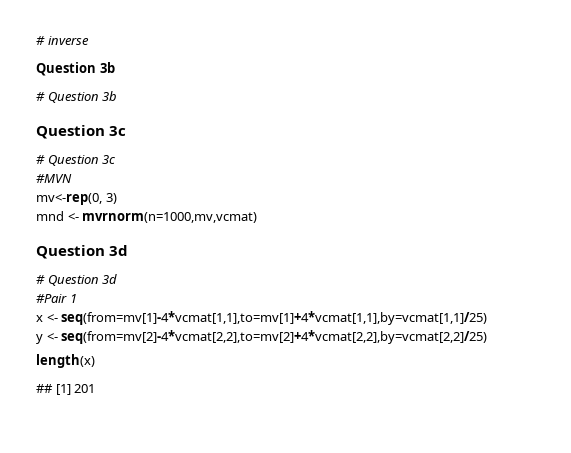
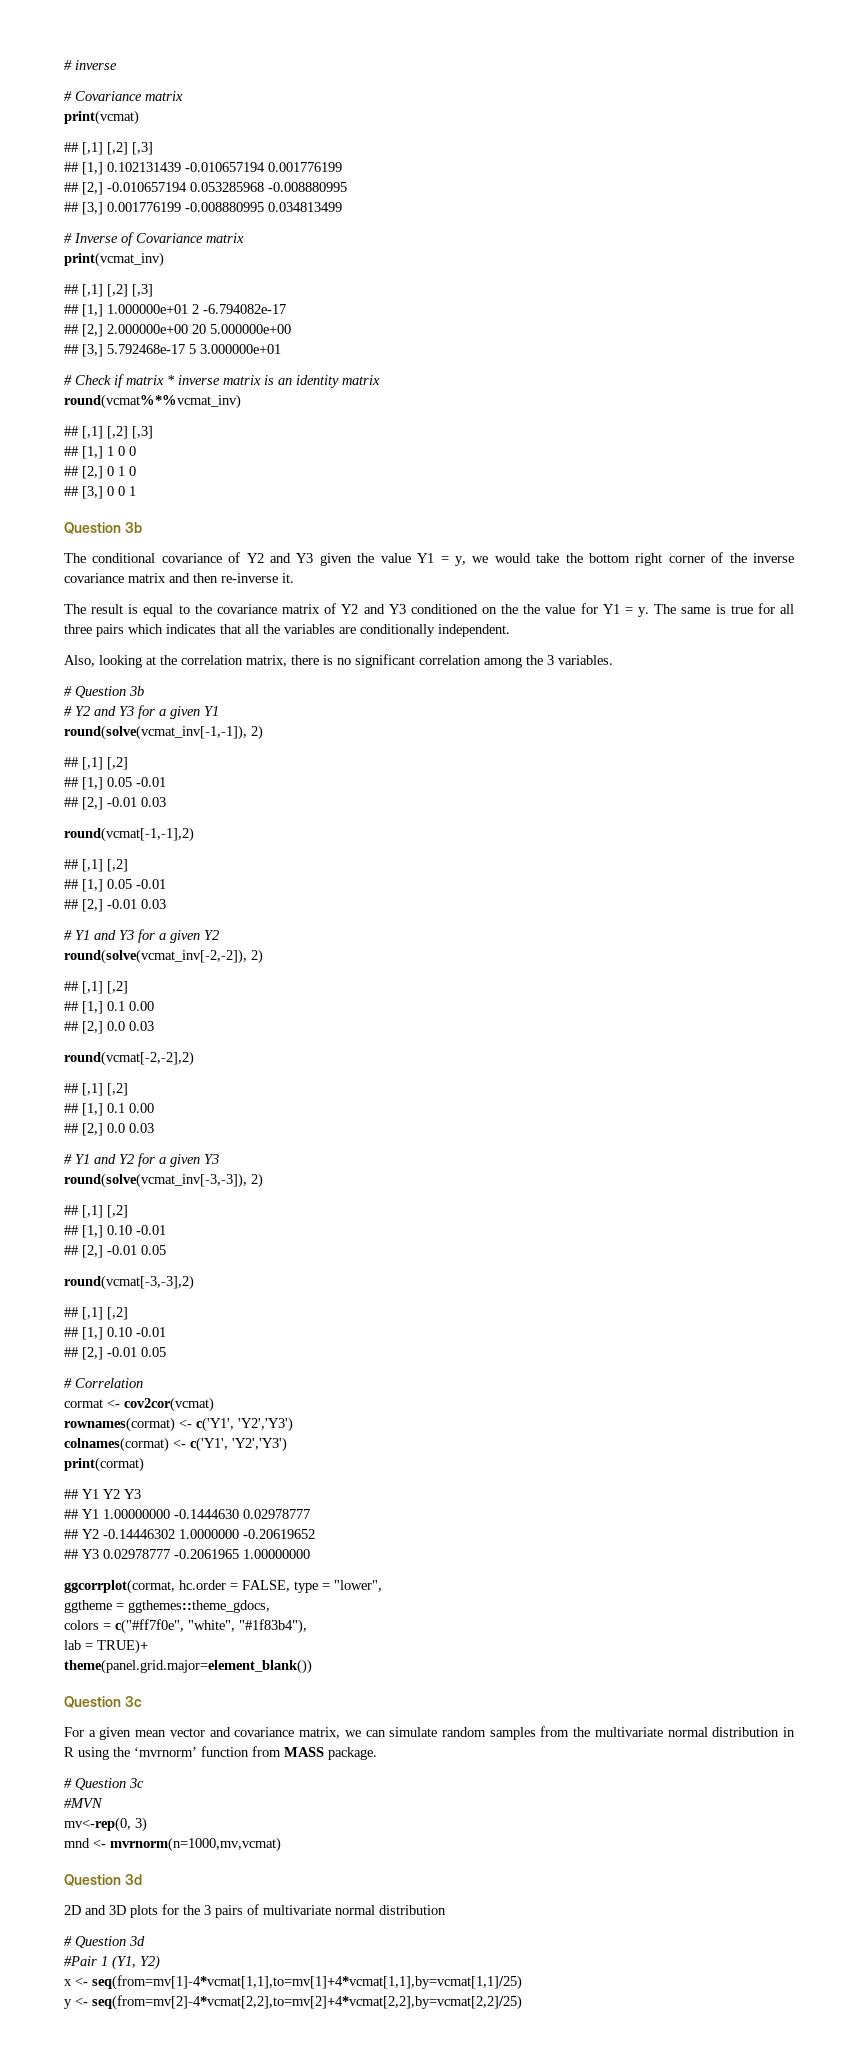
[36,62,115,76] [36,91,118,103] [36,125,127,139] Question 3b // # Question 3b // Question 3c -> [64,91,183,101] [64,110,139,125] [64,142,153,155] [64,162,342,175] [64,182,347,195] [64,202,342,215] [64,232,244,246] [64,252,164,267] [64,284,153,297] [64,304,286,317] [64,324,291,337] [64,344,281,357] [64,374,380,388] [64,394,241,409] [64,426,153,439] [64,446,136,459] [64,466,136,479] [64,486,136,499] [64,522,142,534] [64,552,794,566] [64,573,294,583] [64,603,795,617] [64,624,510,637] [64,654,613,668] [64,686,144,698] [64,705,219,719] [64,725,263,740] [64,757,128,770] [64,777,166,790] [64,797,166,810] [64,827,194,842] [64,859,128,872] [64,879,166,892] [64,899,166,912] [64,929,219,943] [64,949,263,964] [64,981,128,994] [64,1001,154,1014] [64,1021,154,1034] [64,1051,194,1066] [64,1083,128,1096] [64,1103,154,1116] [64,1123,154,1136] [64,1153,219,1167] [64,1173,263,1188] [64,1205,128,1218] [64,1225,166,1238] [64,1245,166,1258] [64,1275,194,1290] [64,1307,128,1320] [64,1327,166,1340] [64,1347,166,1360] [64,1378,143,1388] [64,1397,214,1412] [64,1417,293,1432] [64,1437,287,1452] [64,1457,144,1472] [64,1489,141,1499] [64,1509,310,1519] [64,1529,315,1539] [64,1549,310,1559] [64,1579,382,1594] [64,1600,270,1613] [64,1619,307,1634] [64,1639,148,1654] [64,1659,312,1674] [64,1696,142,1708] [64,1726,795,1740] [64,1746,377,1760] # Covariance matrix // print(vcmat) // ## [,1] [,2] [,3] // ## [1,] 0.102131439 -0.010657194 0.001776199 // ## [2,] -0.010657194 0.053285968 -0.008880995 // ## [3,] 0.001776199 -0.008880995 0.034813499 // # Inverse of Covariance matrix // print(vcmat_inv) // ## [,1] [,2] [,3] // ## [1,] 1.000000e+01 2 -6.794082e-17 // ## [2,] 2.000000e+00 20 5.000000e+00 // ## [3,] 5.792468e-17 5 3.000000e+01 // # Check if matrix * inverse matrix is an identity matrix // round(vcmat%*%vcmat_inv) // ## [,1] [,2] [,3] // ## [1,] 1 0 0 // ## [2,] 0 1 0 // ## [3,] 0 0 1 // Question 3b // The conditional covariance of Y2 and Y3 given the value Y1 = y, we would take the bottom right corner of the inverse covariance matrix and then re-inverse it. // The result is equal to the covariance matrix of Y2 and Y3 conditioned on the the value for Y1 = y. The same is true for all three pairs which indicates that all the variables are conditionally independent. // Also, looking at the correlation matrix, there is no significant correlation among the 3 variables. // # Question 3b // # Y2 and Y3 for a given Y1 // round(solve(vcmat_inv[-1,-1]), 2) // ## [,1] [,2] // ## [1,] 0.05 -0.01 // ## [2,] -0.01 0.03 // round(vcmat[-1,-1],2) // ## [,1] [,2] // ## [1,] 0.05 -0.01 // ## [2,] -0.01 0.03 // # Y1 and Y3 for a given Y2 // round(solve(vcmat_inv[-2,-2]), 2) // ## [,1] [,2] // ## [1,] 0.1 0.00 // ## [2,] 0.0 0.03 // round(vcmat[-2,-2],2) // ## [,1] [,2] // ## [1,] 0.1 0.00 // ## [2,] 0.0 0.03 // # Y1 and Y2 for a given Y3 // round(solve(vcmat_inv[-3,-3]), 2) // ## [,1] [,2] // ## [1,] 0.10 -0.01 // ## [2,] -0.01 0.05 // round(vcmat[-3,-3],2) // ## [,1] [,2] // ## [1,] 0.10 -0.01 // ## [2,] -0.01 0.05 // # Correlation // cormat <- cov2cor(vcmat) // rownames(cormat) <- c('Y1', 'Y2','Y3') // colnames(cormat) <- c('Y1', 'Y2','Y3') // print(cormat) // ## Y1 Y2 Y3 // ## Y1 1.00000000 -0.1444630 0.02978777 // ## Y2 -0.14446302 1.0000000 -0.20619652 // ## Y3 0.02978777 -0.2061965 1.00000000 // ggcorrplot(cormat, hc.order = FALSE, type = "lower", // ggtheme = ggthemes::theme_gdocs, // colors = c("#ff7f0e", "white", "#1f83b4"), // lab = TRUE)+ // theme(panel.grid.major=element_blank()) // Question 3c // For a given mean vector and covariance matrix, we can simulate random samples from the multivariate normal distribution in R using the ‘mvrnorm’ function from MASS package.
(129, 250) none -> [64,1904,446,1918] // 2D and 3D plots for the 3 pairs of multivariate normal distribution
(77, 298) none -> [112,1955,160,1970] (Y1, Y2)
[36,354,95,368] [36,384,96,395] // length(x) // ## [1] 201 -> (522, 2002) none

